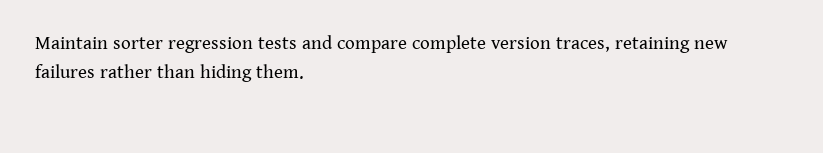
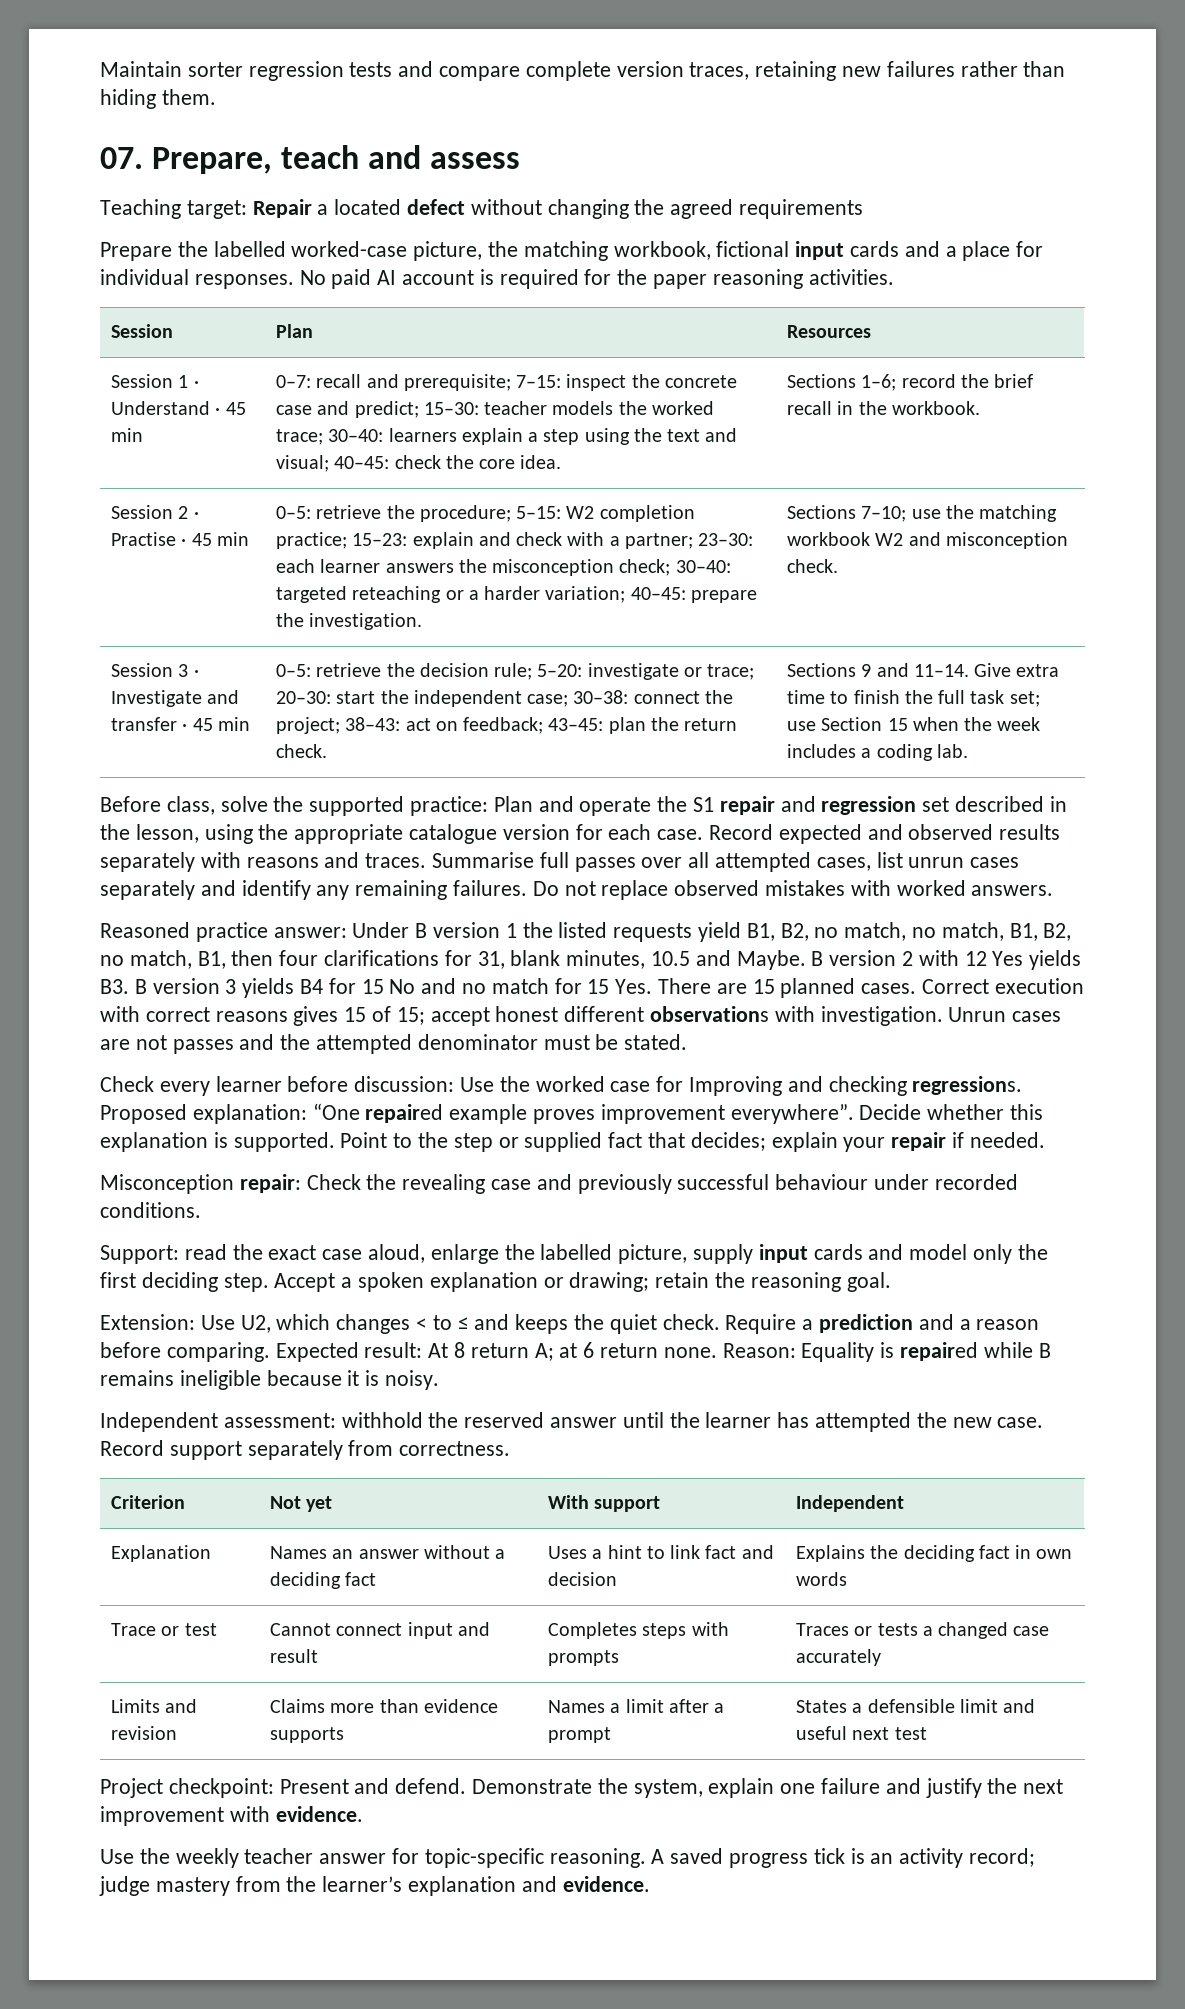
(304, 71) none -> [100,145,521,174] [100,199,864,219] [100,241,1044,261] [100,269,894,289] [111,324,174,338] [276,324,314,338] [787,325,872,338] [111,374,199,388] [111,401,246,415] [111,428,144,442] [276,374,737,391] [276,401,714,418] [276,428,738,445] [276,455,562,472] [787,374,1034,391] [787,401,980,415] [111,505,199,519] [111,532,249,546] [276,505,695,522] [276,532,754,549] [276,559,731,576] [276,586,757,603] [276,613,423,630] [787,505,1058,522] [787,532,1068,549] [787,559,839,573] [111,663,199,677] [111,690,240,707] [111,717,250,731] [276,663,755,680] [276,690,733,707] [276,717,738,734] [276,744,328,758] [787,663,1060,677] [787,690,1040,707] [787,717,1041,731] [787,744,968,761] [100,796,1067,816] [100,824,1061,844] [100,852,1020,872] [100,880,1054,900] [100,922,1072,942] [100,950,1082,970] [100,978,1084,998] [100,1006,1062,1026] [100,1034,688,1054] [100,1076,1023,1096] [100,1103,1044,1124] [100,1132,1045,1152] [100,1174,1018,1194] [100,1202,201,1218] [100,1244,1048,1264] [100,1272,891,1292] [100,1314,1040,1334] [100,1342,1051,1362] [100,1370,440,1390] [100,1412,1044,1432] [100,1440,511,1460] [111,1495,186,1509] [270,1496,333,1512] [548,1495,661,1512] [796,1495,905,1512] [111,1545,212,1562] [270,1545,506,1559] [270,1572,377,1589] [548,1545,774,1559] [548,1572,618,1586] [796,1545,1073,1562] [796,1572,848,1586] [111,1623,217,1636] [270,1622,490,1639] [270,1649,319,1663] [548,1622,729,1639] [548,1650,620,1666] [796,1622,1050,1639] [796,1649,882,1666] [111,1699,198,1713] [111,1726,178,1740] [270,1699,498,1713] [270,1727,345,1743] [548,1699,725,1713] [548,1727,612,1743] [796,1699,1036,1713] [796,1726,927,1740] [100,1778,1064,1798] [100,1806,363,1826] [100,1848,1036,1868] [99,1876,650,1896] // 07. Prepare, teach and assess // Teaching target: Repair a located defect without changing the agreed requirements // Prepare the labelled worked-case picture, the matching workbook, fictional input cards and a place for individual responses. No paid AI account is required for the paper reasoning activities. // Session | Plan | Resources // Session 1 · Understand · 45 min | 0–7: recall and prerequisite; 7–15: inspect the concrete case and predict; 15–30: teacher models the worked trace; 30–40: learners explain a step using the text and visual; 40–45: check the core idea. | Sections 1–6; record the brief recall in the workbook. // Session 2 · Practise · 45 min | 0–5: retrieve the procedure; 5–15: W2 completion practice; 15–23: explain and check with a partner; 23–30: each learner answers the misconception check; 30–40: targeted reteaching or a harder variation; 40–45: prepare the investigation. | Sections 7–10; use the matching workbook W2 and misconception check. // Session 3 · Investigate and transfer · 45 min | 0–5: retrieve the decision rule; 5–20: investigate or trace; 20–30: start the independent case; 30–38: connect the project; 38–43: act on feedback; 43–45: plan the return check. | Sections 9 and 11–14. Give extra time to finish the full task set; use Section 15 when the week includes a coding lab. // Before class, solve the supported practice: Plan and operate the S1 repair and regression set described in the lesson, using the appropriate catalogue version for each case. Record expected and observed results separately with reasons and traces. Summarise full passes over all attempted cases, list unrun cases separately and identify any remaining failures. Do not replace observed mistakes with worked answers. // Reasoned practice answer: Under B version 1 the listed requests yield B1, B2, no match, no match, B1, B2, no match, B1, then four clarifications for 31, blank minutes, 10.5 and Maybe. B version 2 with 12 Yes yields B3. B version 3 yields B4 for 15 No and no match for 15 Yes. There are 15 planned cases. Correct execution with correct reasons gives 15 of 15; accept honest different observations with investigation. Unrun cases are not passes and the attempted denominator must be stated. // Check every learner before discussion: Use the worked case for Improving and checking regressions. Proposed explanation: “One repaired example proves improvement everywhere”. Decide whether this explanation is supported. Point to the step or supplied fact that decides; explain your repair if needed. // Misconception repair: Check the revealing case and previously successful behaviour under recorded conditions. // Support: read the exact case aloud, enlarge the labelled picture, supply input cards and model only the first deciding step. Accept a spoken explanation or drawing; retain the reasoning goal. // Extension: Use U2, which changes < to ≤ and keeps the quiet check. Require a prediction and a reason before comparing. Expected result: At 8 return A; at 6 return none. Reason: Equality is repaired while B remains ineligible because it is noisy. // Independent assessment: withhold the reserved answer until the learner has attempted the new case. Record support separately from correctness. // Criterion | Not yet | With support | Independent // Explanation | Names an answer without a deciding fact | Uses a hint to link fact and decision | Explains the deciding fact in own words // Trace or test | Cannot connect input and result | Completes steps with prompts | Traces or tests a changed case accurately // Limits and revision | Claims more than evidence supports | Names a limit after a prompt | States a defensible limit and useful next test // Project checkpoint: Present and defend. Demonstrate the system, explain one failure and justify the next improvement with evidence. // Use the weekly teacher answer for topic-specific reasoning. A saved progress tick is an activity record; judge mastery from the learner’s explanation and evidence.

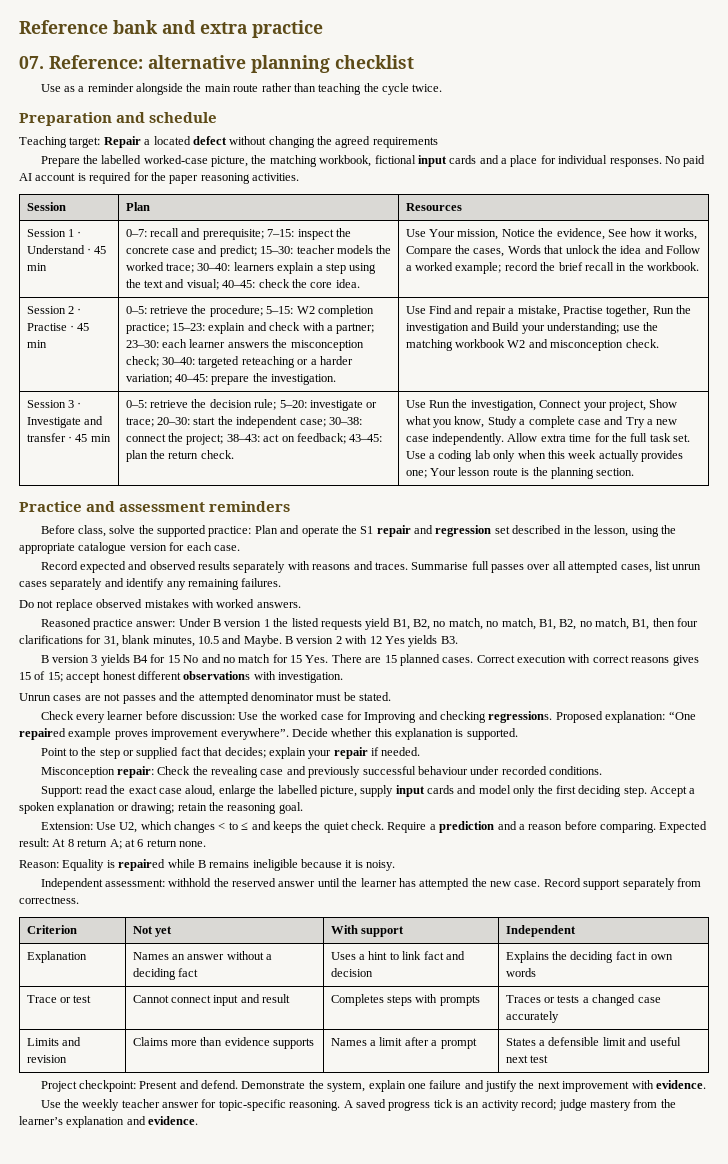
[100,61,1066,81] [100,89,216,109] [100,145,521,174] Maintain sorter regression tests and compare complete version traces, retaining new failures rather than hiding them. // 07. Prepare, teach and assess -> [19,20,323,38] [19,55,414,73] [40,83,443,95] [19,112,218,126] Reference bank and extra practice // 07. Reference: alternative planning checklist // Use as a reminder alongside the main route rather than teaching the cycle twice. // Preparation and schedule
[787,374,897,391] Sections 1–6; -> [405,228,698,240] [405,245,701,257] [405,262,502,274] Use Your mission, Notice the evidence, See how it works, Compare the cases, Words that unlock the idea and Follow a worked example;
[787,505,907,522] Sections 7–10; -> [405,305,692,317] [405,322,620,334] Use Find and repair a mistake, Practise together, Run the investigation and Build your understanding;
[787,663,1060,677] [787,690,1040,707] [787,717,1041,731] [787,744,968,761] Sections 9 and 11–14. Give extra time to finish the full task set; use Section 15 when the week includes a coding lab. -> [405,399,678,411] [405,416,678,428] [405,433,691,445] [405,450,684,462] [405,467,635,479] [19,501,291,512] Use Run the investigation, Connect your project, Show what you know, Study a complete case and Try a new case independently. Allow extra time for the full task set. Use a coding lab only when this week actually provides one; Your lesson route is the planning section. // Practice and assessment reminders
(704, 834) none -> (240, 548) //
(528, 888) none -> (282, 582) //
(129, 986) none -> (458, 640) //
(943, 1016) none -> (343, 677) //
(335, 1142) none -> (518, 734) //
(717, 1352) none -> (206, 844) //

